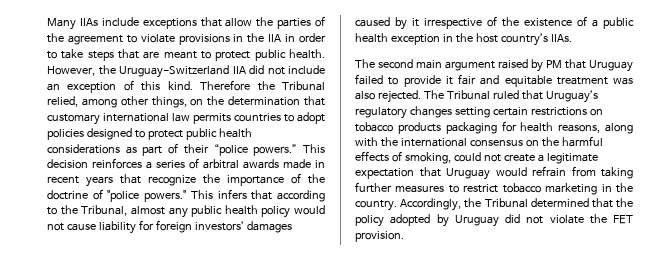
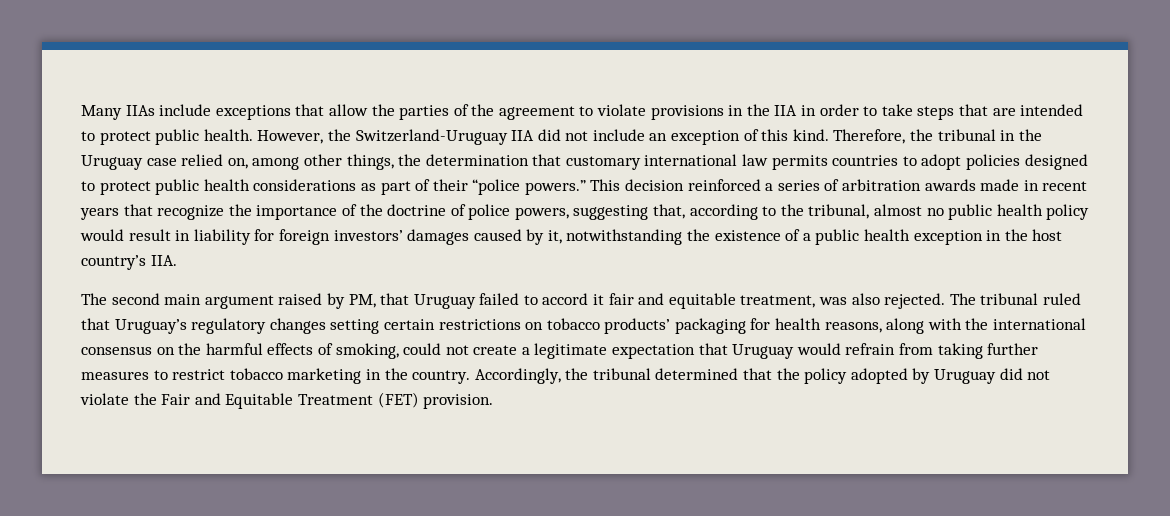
[163,51,197,59] meant -> [1020,104,1084,116] intended
[119,65,229,78] Uruguay-Switzerland -> [355,129,508,145] Switzerland-Uruguay
[200,80,326,91] [47,96,78,107] Therefore the Tribunal relied, -> [833,129,1042,144] [81,154,248,170] Therefore, the tribunal in the Uruguay case relied on,
[190,99,204,106] on -> (394, 162) none
[92,158,142,169] reinforces -> [687,179,761,191] reinforced
[203,159,239,169] arbitral -> [842,179,922,191] arbitration
[107,189,325,202] [47,205,188,218] "police powers." This infers that according to the Tribunal, almost any -> [468,204,944,220] police powers, suggesting that, according to the tribunal, almost no
[47,223,96,231] not cause -> [128,229,191,241] result in
[412,16,497,29] it irrespective of -> [547,229,683,245] it, notwithstanding
[550,34,572,42] IIAs. -> [150,255,177,266] IIA.
[546,60,562,68] PM -> [348,294,376,308] PM,
[403,75,441,87] provide -> [542,293,589,305] accord
[556,77,608,85] treatment -> [740,295,816,308] treatment,
[446,90,490,100] Tribunal -> [980,293,1039,305] tribunal
[397,122,441,134] products -> [604,318,671,334] products’
[484,198,528,208] Tribunal -> [592,368,651,380] tribunal
[613,215,633,224] FET -> [161,392,419,409] Fair and Equitable Treatment (FET)

